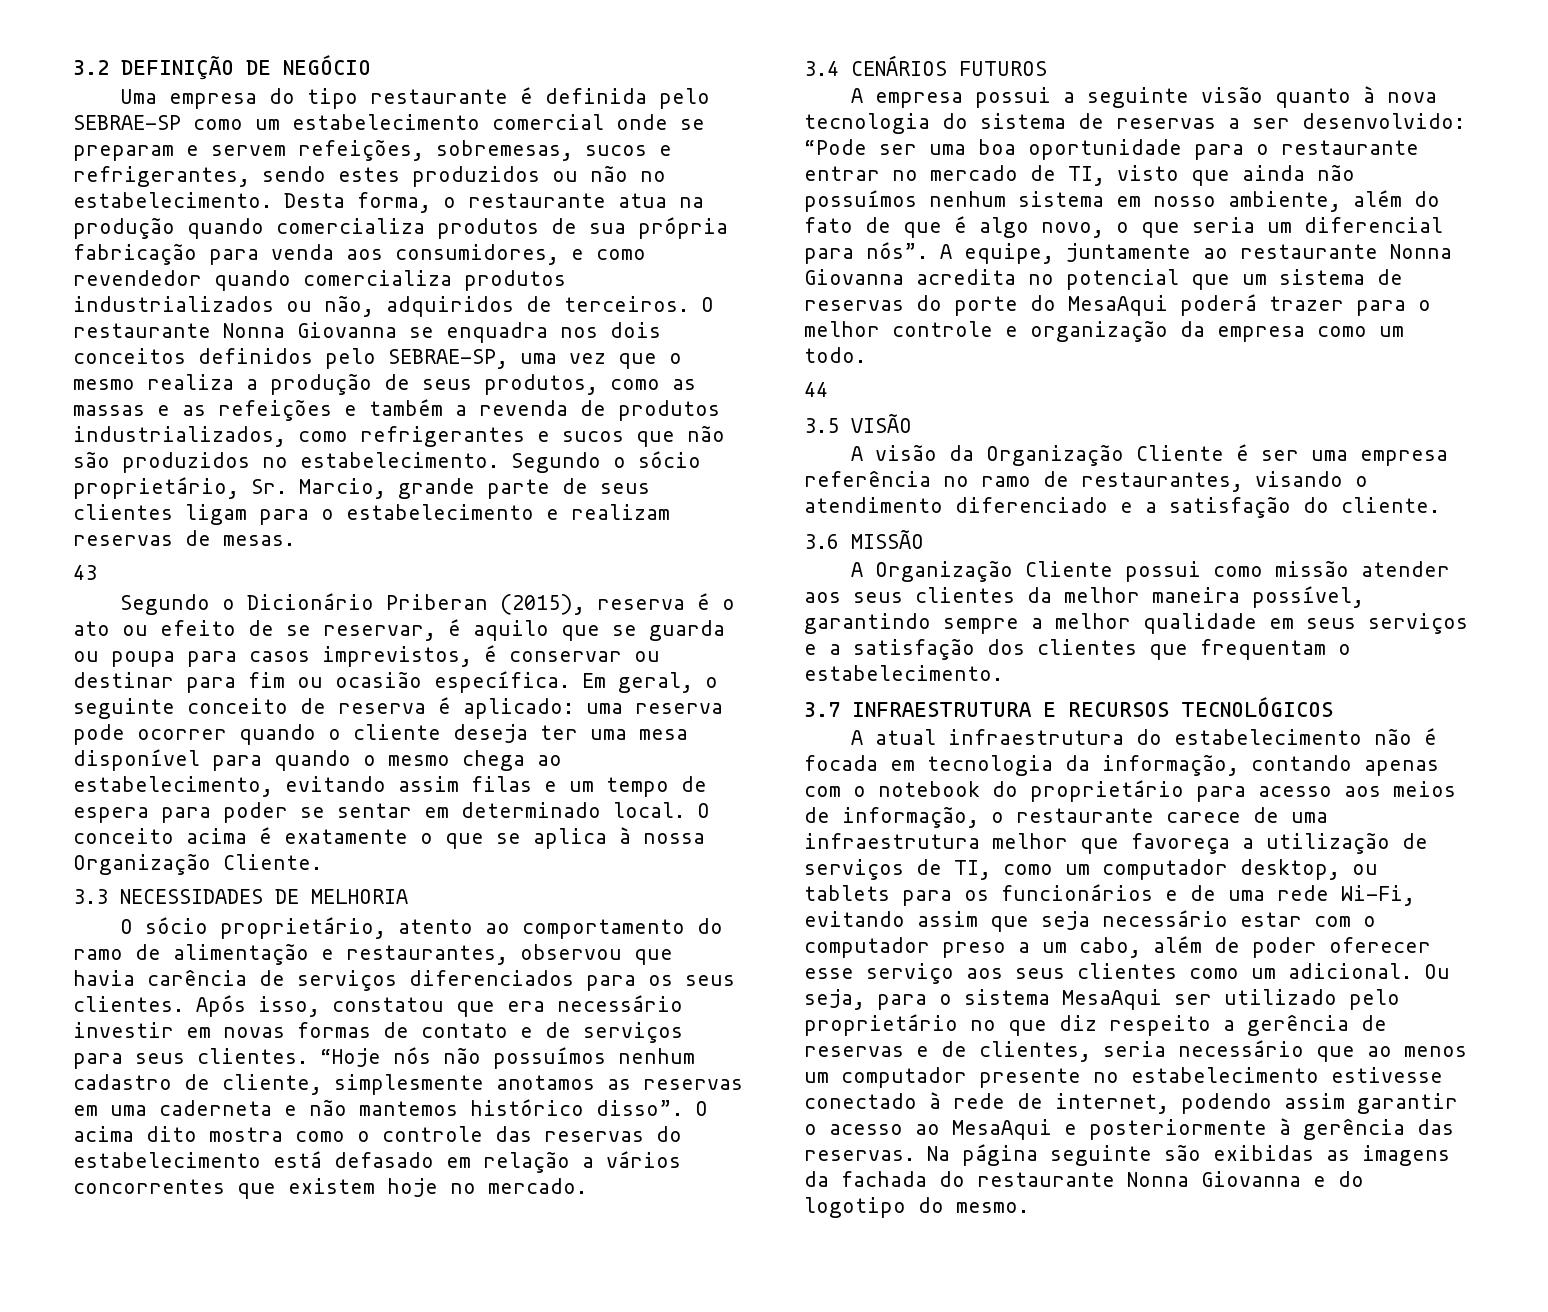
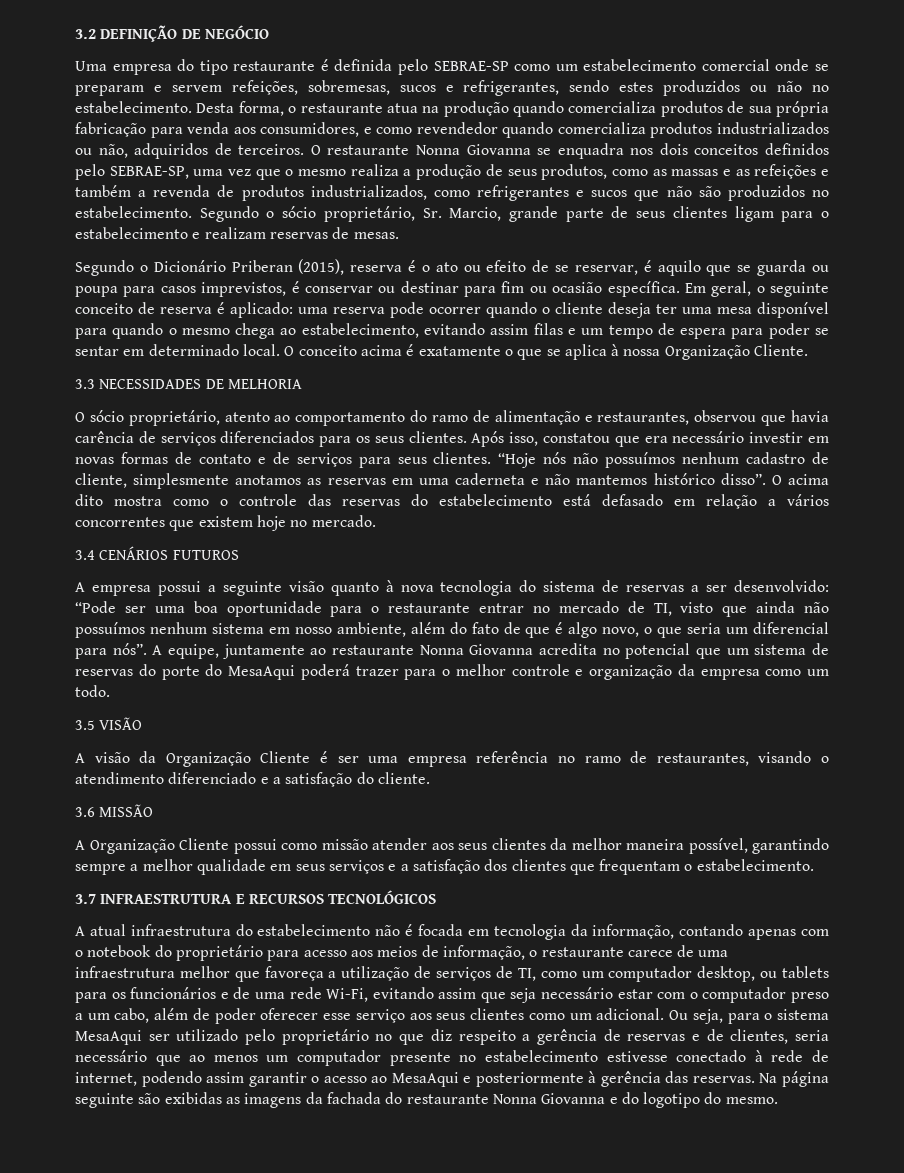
[73,565,97,580] // 43 -> (399, 235) none
[804,382,828,397] // 44 -> (110, 691) none

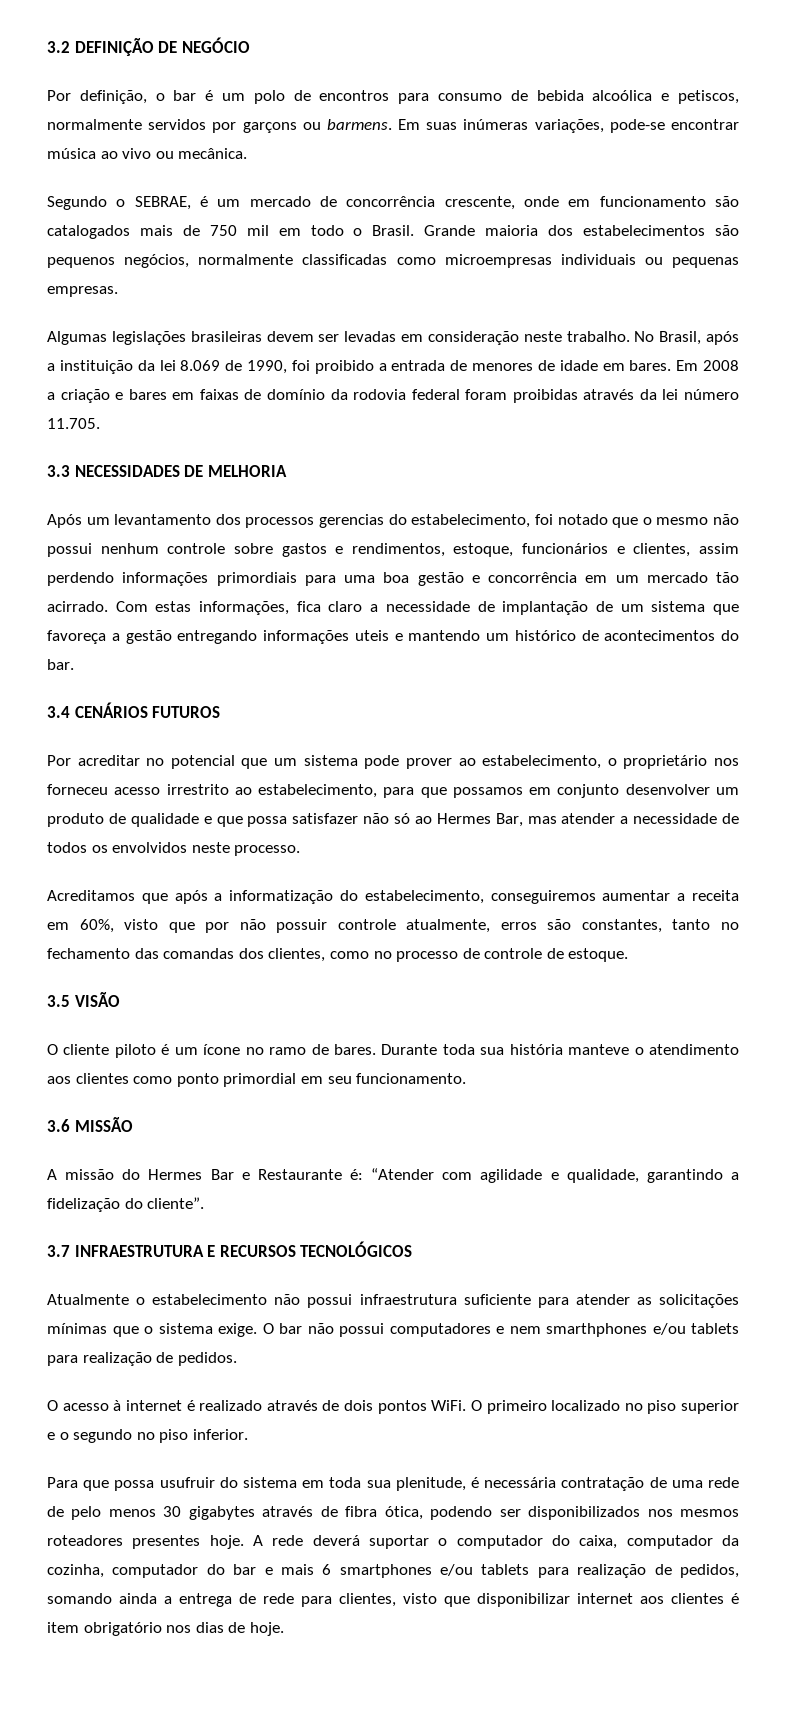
[75,59,829,75] [75,80,829,96] [75,101,829,117] [75,122,829,138] [75,143,829,159] [75,164,830,180] [75,185,829,201] [75,206,829,222] [75,227,399,239] [75,259,830,276] [75,281,829,297] [75,302,829,318] [75,323,829,339] [75,344,809,360] [75,379,302,389] [75,410,829,426] [75,431,829,447] [75,452,829,468] [75,473,829,489] [75,494,829,509] [75,515,376,531] [75,546,239,560] [75,580,829,596] [75,601,829,617] [75,622,830,638] [75,643,597,659] Uma empresa do tipo restaurante é definida pelo SEBRAE-SP como um estabelecimento comercial onde se preparam e servem refeições, sobremesas, sucos e refrigerantes, sendo estes produzidos ou não no estabelecimento. Desta forma, o restaurante atua na produção quando comercializa produtos de sua própria fabricação para venda aos consumidores, e como revendedor quando comercializa produtos industrializados ou não, adquiridos de terceiros. O restaurante Nonna Giovanna se enquadra nos dois conceitos definidos pelo SEBRAE-SP, uma vez que o mesmo realiza a produção de seus produtos, como as massas e as refeições e também a revenda de produtos industrializados, como refrigerantes e sucos que não são produzidos no estabelecimento. Segundo o sócio proprietário, Sr. Marcio, grande parte de seus clientes ligam para o estabelecimento e realizam reservas de mesas. // Segundo o Dicionário Priberan (2015), reserva é o ato ou efeito de se reservar, é aquilo que se guarda ou poupa para casos imprevistos, é conservar ou destinar para fim ou ocasião específica. Em geral, o seguinte conceito de reserva é aplicado: uma reserva pode ocorrer quando o cliente deseja ter uma mesa disponível para quando o mesmo chega ao estabelecimento, evitando assim filas e um tempo de espera para poder se sentar em determinado local. O conceito acima é exatamente o que se aplica à nossa Organização Cliente. // 3.3 NECESSIDADES DE MELHORIA // O sócio proprietário, atento ao comportamento do ramo de alimentação e restaurantes, observou que havia carência de serviços diferenciados para os seus clientes. Após isso, constatou que era necessário investir em novas formas de contato e de serviços para seus clientes. “Hoje nós não possuímos nenhum cadastro de cliente, simplesmente anotamos as reservas em uma caderneta e não mantemos histórico disso”. O acima dito mostra como o controle das reservas do estabelecimento está defasado em relação a vários concorrentes que existem hoje no mercado. // 3.4 CENÁRIOS FUTUROS // A empresa possui a seguinte visão quanto à nova tecnologia do sistema de reservas a ser desenvolvido: “Pode ser uma boa oportunidade para o restaurante entrar no mercado de TI, visto que ainda não possuímos nenhum sistema em nosso ambiente, além do fato de que é algo novo, o que seria um diferencial para nós”. A equipe, juntamente ao restaurante Nonna Giovanna acredita -> [47,90,739,104] [47,119,739,133] [47,148,248,159] [47,196,739,210] [47,225,739,239] [47,254,739,268] [47,286,118,297] [47,331,739,345] [47,360,740,374] [47,389,739,403] [47,418,100,429] [47,465,287,477] [47,514,739,528] [47,543,739,557] [47,572,739,586] [47,601,739,615] [47,630,739,644] [47,659,74,670] [47,702,221,718] [47,755,140,766] Por definição, o bar é um polo de encontros para consumo de bebida alcoólica e petiscos, normalmente servidos por garçons ou barmens. Em suas inúmeras variações, pode-se encontrar música ao vivo ou mecânica. // Segundo o SEBRAE, é um mercado de concorrência crescente, onde em funcionamento são catalogados mais de 750 mil em todo o Brasil. Grande maioria dos estabelecimentos são pequenos negócios, normalmente classificadas como microempresas individuais ou pequenas empresas. // Algumas legislações brasileiras devem ser levadas em consideração neste trabalho. No Brasil, após a instituição da lei 8.069 de 1990, foi proibido a entrada de menores de idade em bares. Em 2008 a criação e bares em faixas de domínio da rodovia federal foram proibidas através da lei número 11.705. // 3.3 NECESSIDADES DE MELHORIA // Após um levantamento dos processos gerencias do estabelecimento, foi notado que o mesmo não possui nenhum controle sobre gastos e rendimentos, estoque, funcionários e clientes, assim perdendo informações primordiais para uma boa gestão e concorrência em um mercado tão acirrado. Com estas informações, fica claro a necessidade de implantação de um sistema que favoreça a gestão entregando informações uteis e mantendo um histórico de acontecimentos do bar. // 3.4 CENÁRIOS FUTUROS // Por acreditar
[811,643,829,655] [75,664,829,680] [75,685,110,697] [75,717,143,730] [75,751,830,767] [75,772,430,787] [75,804,154,817] [75,838,829,854] [75,859,814,875] de reservas do porte do MesaAqui poderá trazer para o melhor controle e organização da empresa como um todo. // 3.5 VISÃO // A visão da Organização Cliente é ser uma empresa referência no ramo de restaurantes, visando o atendimento diferenciado e a satisfação do cliente. // 3.6 MISSÃO // A Organização Cliente possui como missão atender aos seus clientes da melhor maneira possível, garantindo sempre a melhor qualidade em seus serviços e a satisfação dos clientes que frequentam o estabelecimento. -> [364,755,739,769] [47,784,739,798] [47,813,739,827] [47,842,301,856] [47,890,739,904] [47,919,740,933] [47,948,629,962] [47,992,120,1007] [47,1044,739,1058] [47,1073,467,1087] [47,1117,133,1132] [47,1168,739,1183] [47,1197,205,1212] pode prover ao estabelecimento, o proprietário nos forneceu acesso irrestrito ao estabelecimento, para que possamos em conjunto desenvolver um produto de qualidade e que possa satisfazer não só ao Hermes Bar, mas atender a necessidade de todos os envolvidos neste processo. // Acreditamos que após a informatização do estabelecimento, conseguiremos aumentar a receita em 60%, visto que por não possuir controle atualmente, erros são constantes, tanto no fechamento das comandas dos clientes, como no processo de controle de estoque. // 3.5 VISÃO // O cliente piloto é um ícone no ramo de bares. Durante toda sua história manteve o atendimento aos clientes como ponto primordial em seu funcionamento. // 3.6 MISSÃO // A missão do Hermes Bar e Restaurante é: “Atender com agilidade e qualidade, garantindo a fidelização do cliente”.
[75,924,829,940] [75,945,729,961] [75,966,830,982] [75,987,830,1003] [75,1008,829,1024] [75,1029,829,1045] [75,1050,830,1066] [75,1071,829,1087] [75,1092,778,1108] A atual infraestrutura do estabelecimento não é focada em tecnologia da informação, contando apenas com o notebook do proprietário para acesso aos meios de informação, o restaurante carece de uma infraestrutura melhor que favoreça a utilização de serviços de TI, como um computador desktop, ou tablets para os funcionários e de uma rede Wi-Fi, evitando assim que seja necessário estar com o computador preso a um cabo, além de poder oferecer esse serviço aos seus clientes como um adicional. Ou seja, para o sistema MesaAqui ser utilizado pelo proprietário no que diz respeito a gerência de reservas e de clientes, seria necessário que ao menos um computador presente no estabelecimento estivesse conectado à rede de internet, podendo assim garantir o acesso ao MesaAqui e posteriormente à gerência das reservas. Na página seguinte são exibidas as imagens da fachada do restaurante Nonna Giovanna e do logotipo do mesmo. -> [47,1294,740,1308] [47,1323,739,1337] [47,1352,237,1366] [47,1400,739,1414] [47,1429,248,1443] [47,1477,739,1491] [47,1506,739,1520] [47,1535,739,1549] [47,1564,739,1578] [47,1593,739,1607] [47,1622,284,1636] Atualmente o estabelecimento não possui infraestrutura suficiente para atender as solicitações mínimas que o sistema exige. O bar não possui computadores e nem smarthphones e/ou tablets para realização de pedidos. // O acesso à internet é realizado através de dois pontos WiFi. O primeiro localizado no piso superior e o segundo no piso inferior. // Para que possa usufruir do sistema em toda sua plenitude, é necessária contratação de uma rede de pelo menos 30 gigabytes através de fibra ótica, podendo ser disponibilizados nos mesmos roteadores presentes hoje. A rede deverá suportar o computador do caixa, computador da cozinha, computador do bar e mais 6 smartphones e/ou tablets para realização de pedidos, somando ainda a entrega de rede para clientes, visto que disponibilizar internet aos clientes é item obrigatório nos dias de hoje.

